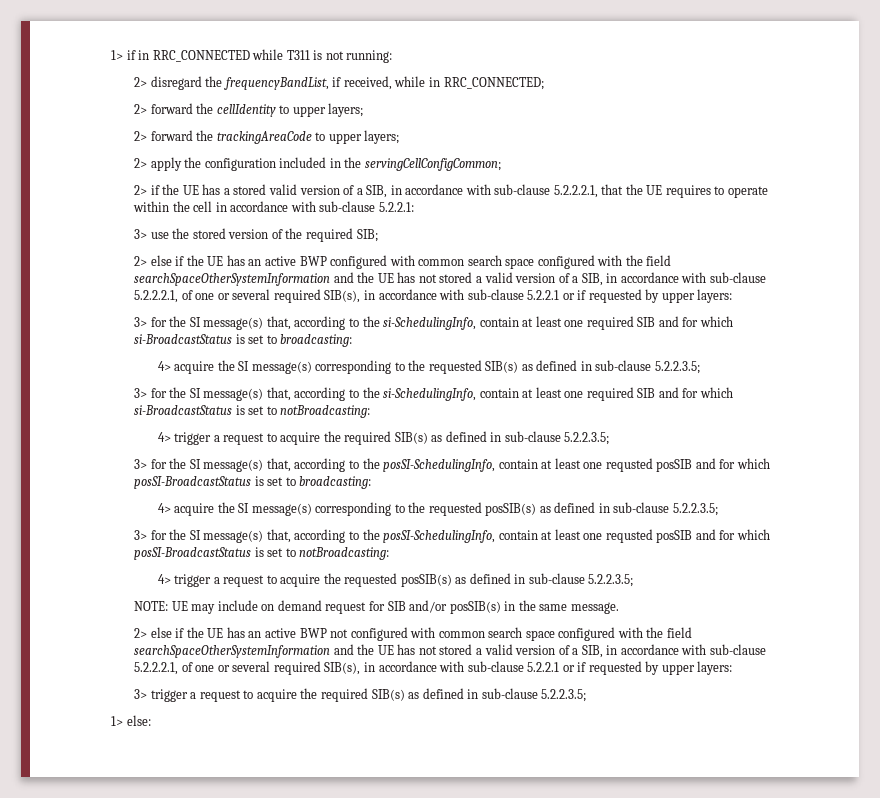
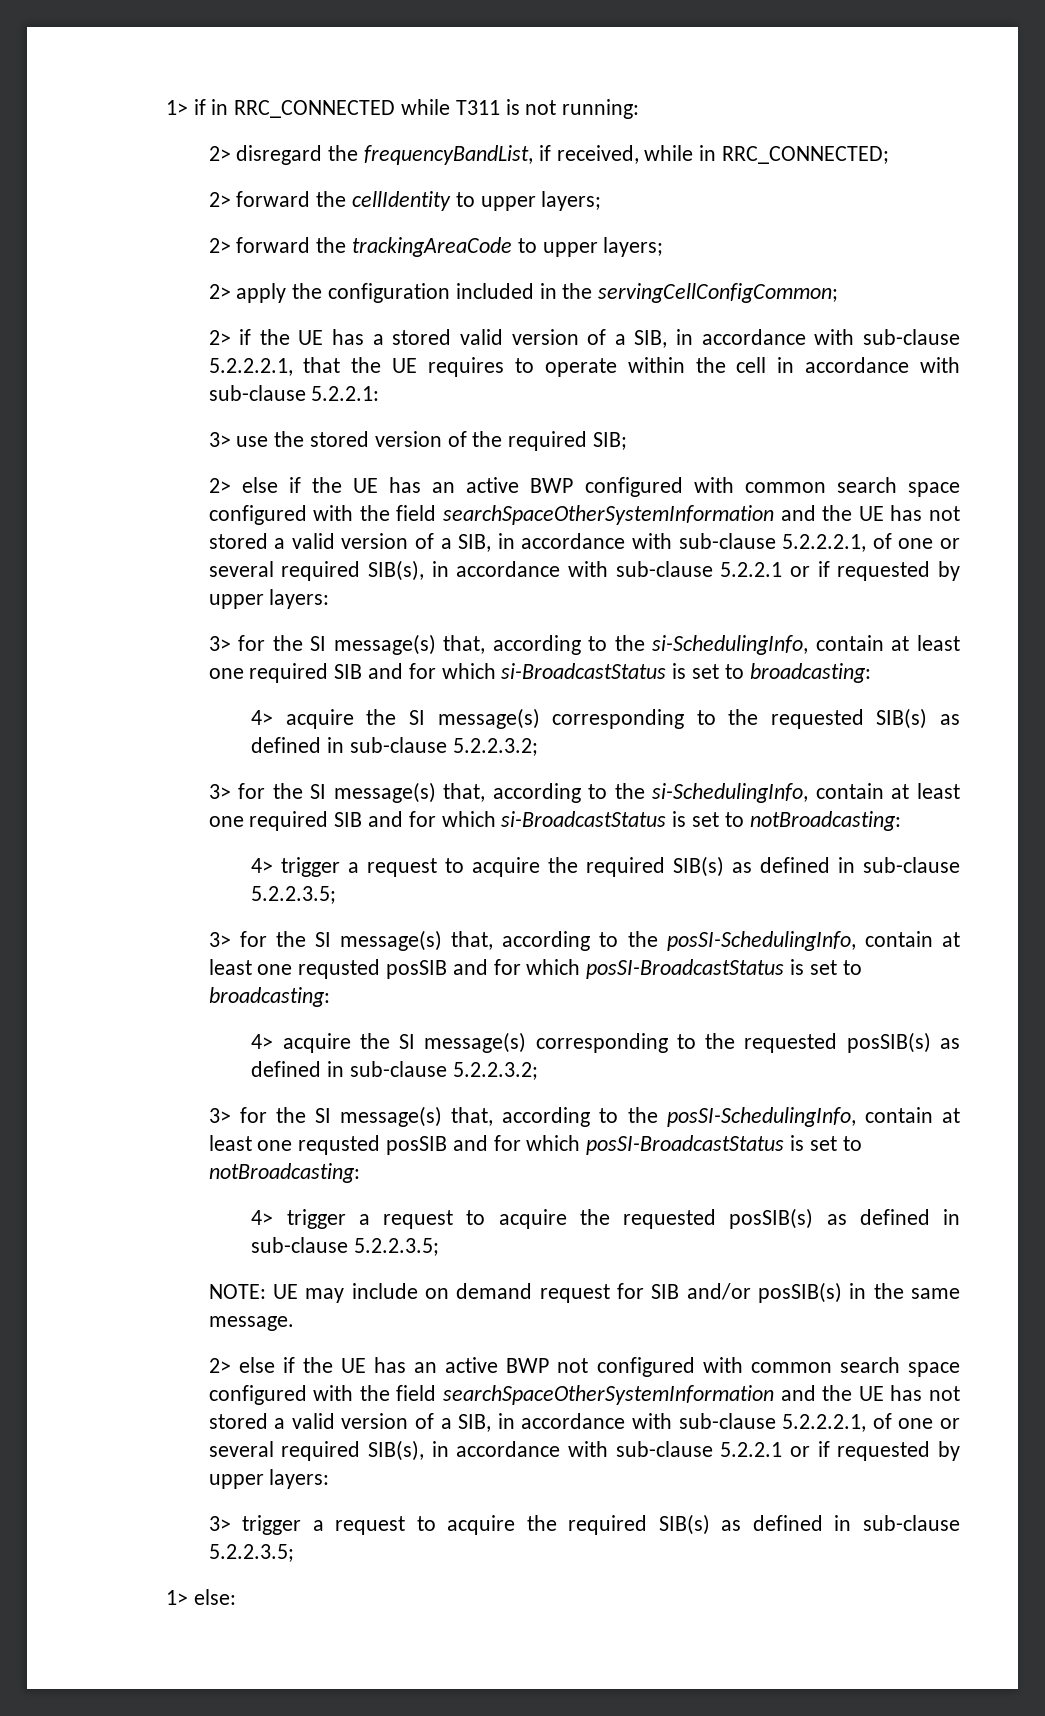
[654,361,700,374] 5.2.2.3.5; -> [452,738,538,756] 5.2.2.3.2;
[672,503,718,516] 5.2.2.3.5; -> [452,1062,538,1080] 5.2.2.3.2;

